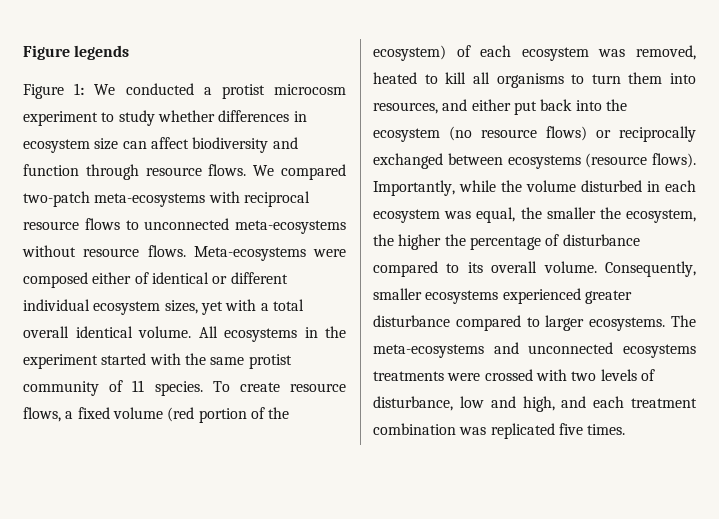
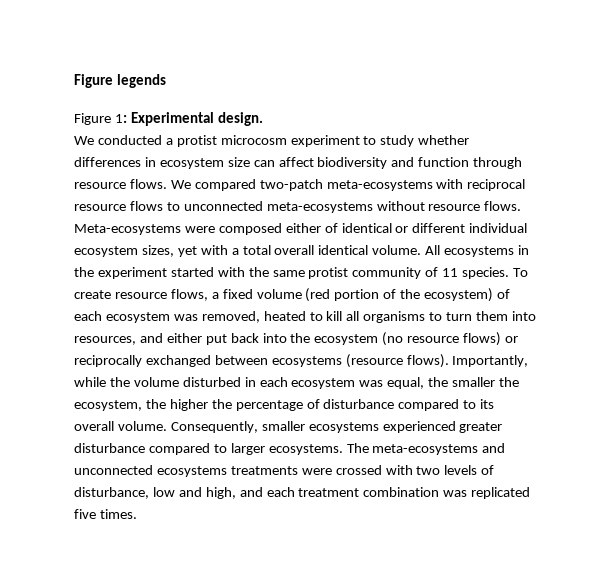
(85, 89) none -> [130,112,263,126] Experimental design. //

